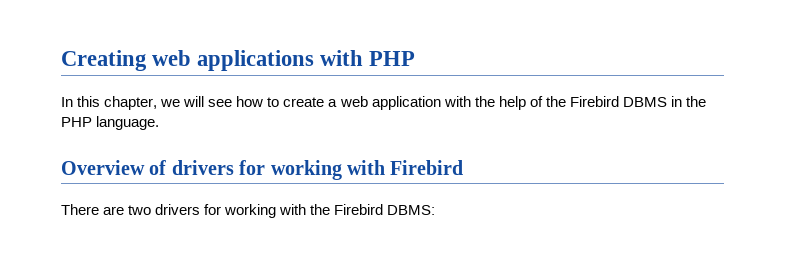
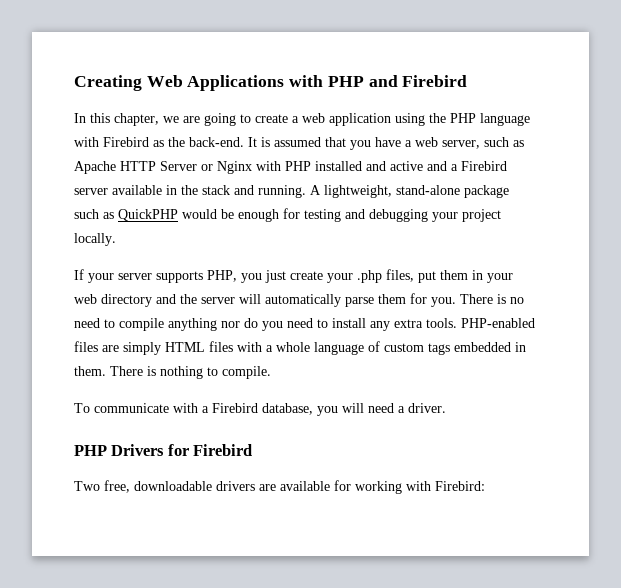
[152,50,416,71] web applications with PHP -> [146,75,468,91] Web Applications with PHP and Firebird
[183,96,264,107] will see how -> [183,113,236,126] are going
[443,96,706,110] [61,116,160,130] [61,160,464,180] [61,204,436,218] with the help of the Firebird DBMS in the PHP language. // Overview of drivers for working with Firebird // There are two drivers for working with the Firebird DBMS: -> [395,113,530,126] [74,137,524,150] [74,161,507,174] [74,185,509,198] [74,208,501,222] [74,233,116,246] [74,269,513,283] [74,293,524,307] [74,318,535,331] [74,341,526,355] [74,366,271,379] [74,403,446,416] [74,444,253,456] [74,480,485,494] using the PHP language with Firebird as the back-end. It is assumed that you have a web server, such as Apache HTTP Server or Nginx with PHP installed and active and a Firebird server available in the stack and running. A lightweight, stand-alone package such as QuickPHP would be enough for testing and debugging your project locally. // If your server supports PHP, you just create your .php files, put them in your web directory and the server will automatically parse them for you. There is no need to compile anything nor do you need to install any extra tools. PHP-enabled files are simply HTML files with a whole language of custom tags embedded in them. There is nothing to compile. // To communicate with a Firebird database, you will need a driver. // PHP Drivers for Firebird // Two free, downloadable drivers are available for working with Firebird:

